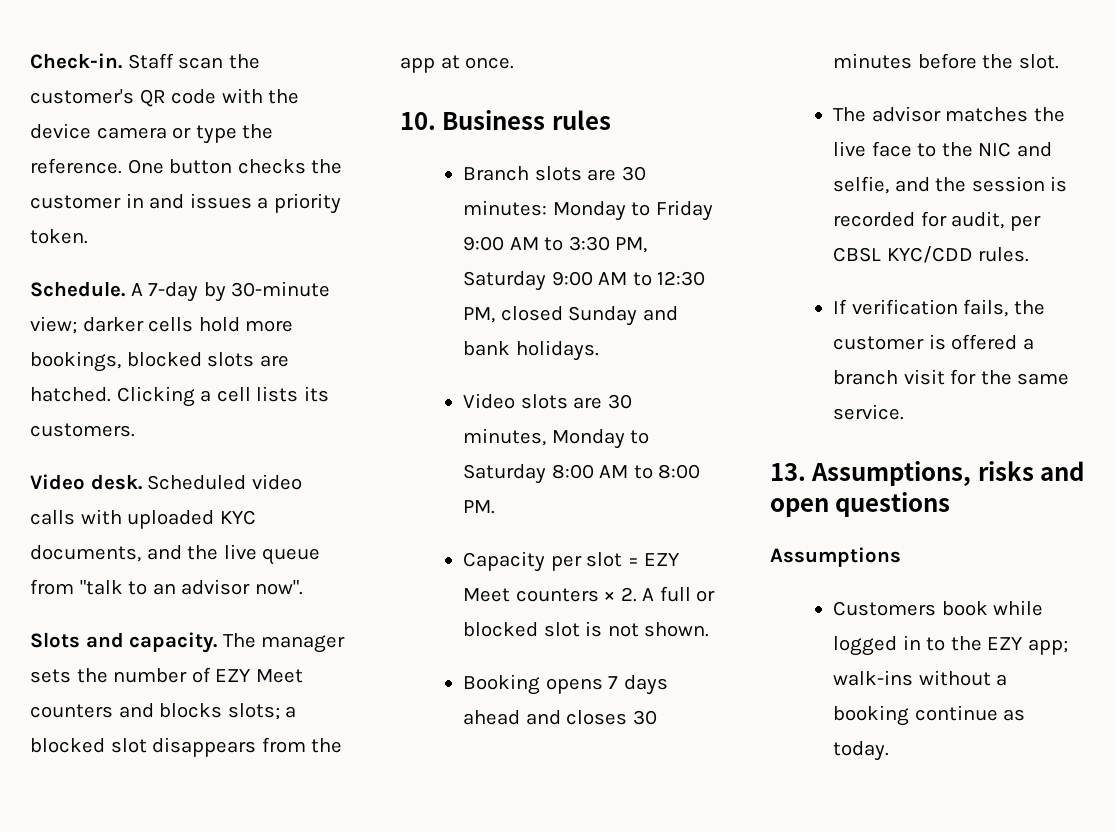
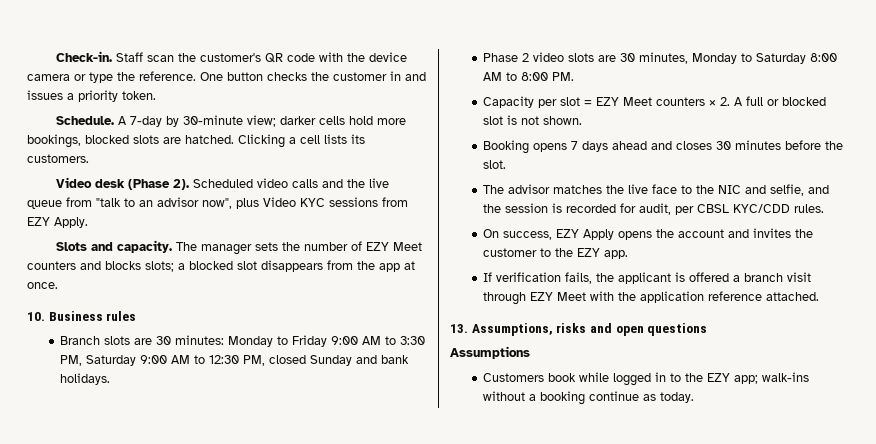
[90,474,302,490] [30,509,256,529] [30,545,141,562] desk. Scheduled video calls with uploaded KYC documents, -> [95,178,319,190] desk (Phase 2). Scheduled video calls
[254,580,303,595] now". -> [202,197,408,209] [27,217,88,228] now", plus Video KYC sessions from EZY Apply.
[463,393,516,409] Video -> [483,52,565,62] Phase 2 video
(1030, 254) none -> [483,228,814,240] [483,248,629,259] // On success, EZY Apply opens the account and invites the customer to the EZY app.
[833,336,925,350] customer -> [618,272,672,284] applicant
[950,369,1070,385] [833,404,905,420] for the same service. -> [483,291,820,305] through EZY Meet with the application reference attached.

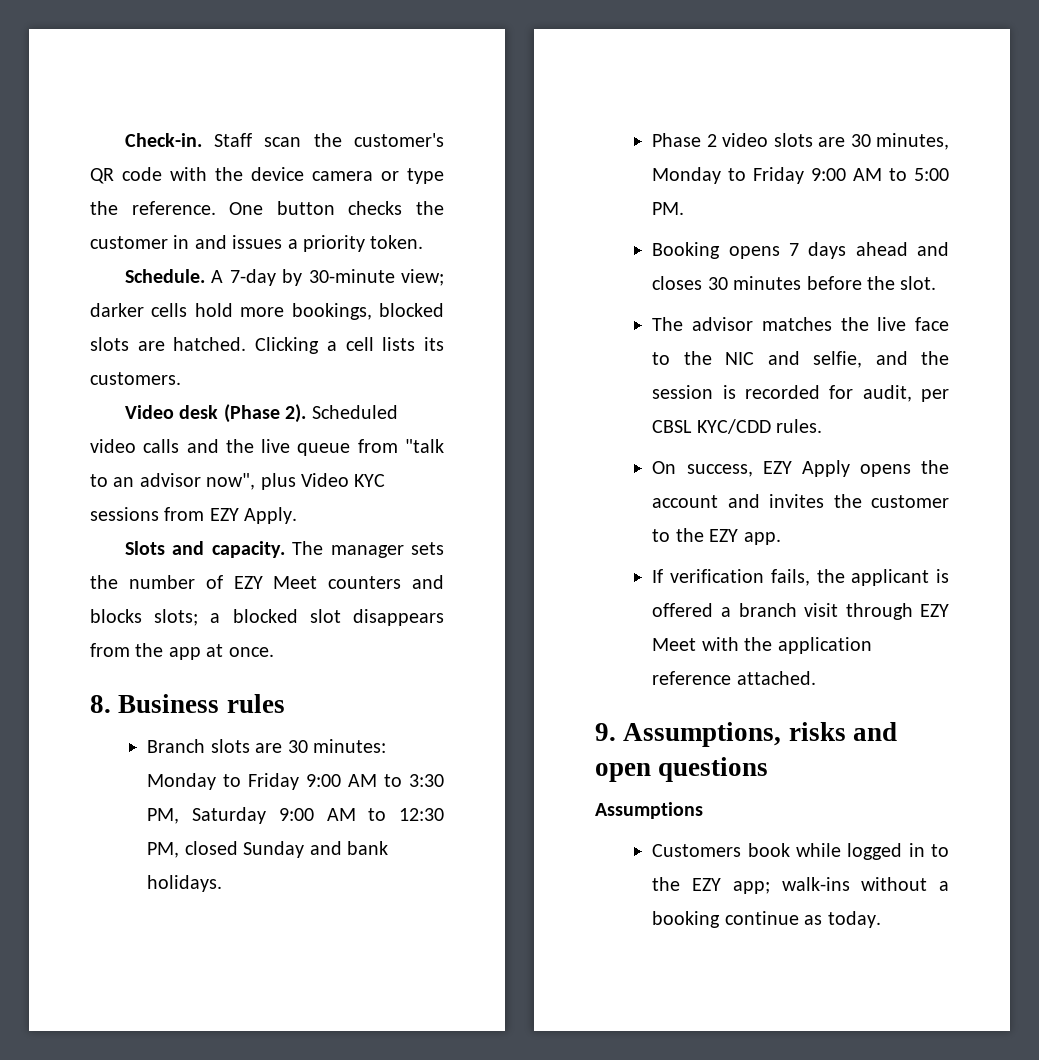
[27,312,45,321] 10. -> [90,695,111,713] 8.
[756,53,838,64] [483,72,549,81] Saturday 8:00 AM to 8:00 -> [753,167,949,184] Friday 9:00 AM to 5:00
[483,96,827,108] [483,115,583,125] // Capacity per slot = EZY Meet counters × 2. A full or blocked slot is not shown. -> (685, 208) none
[450,324,468,333] 13. -> [595,723,616,741] 9.

